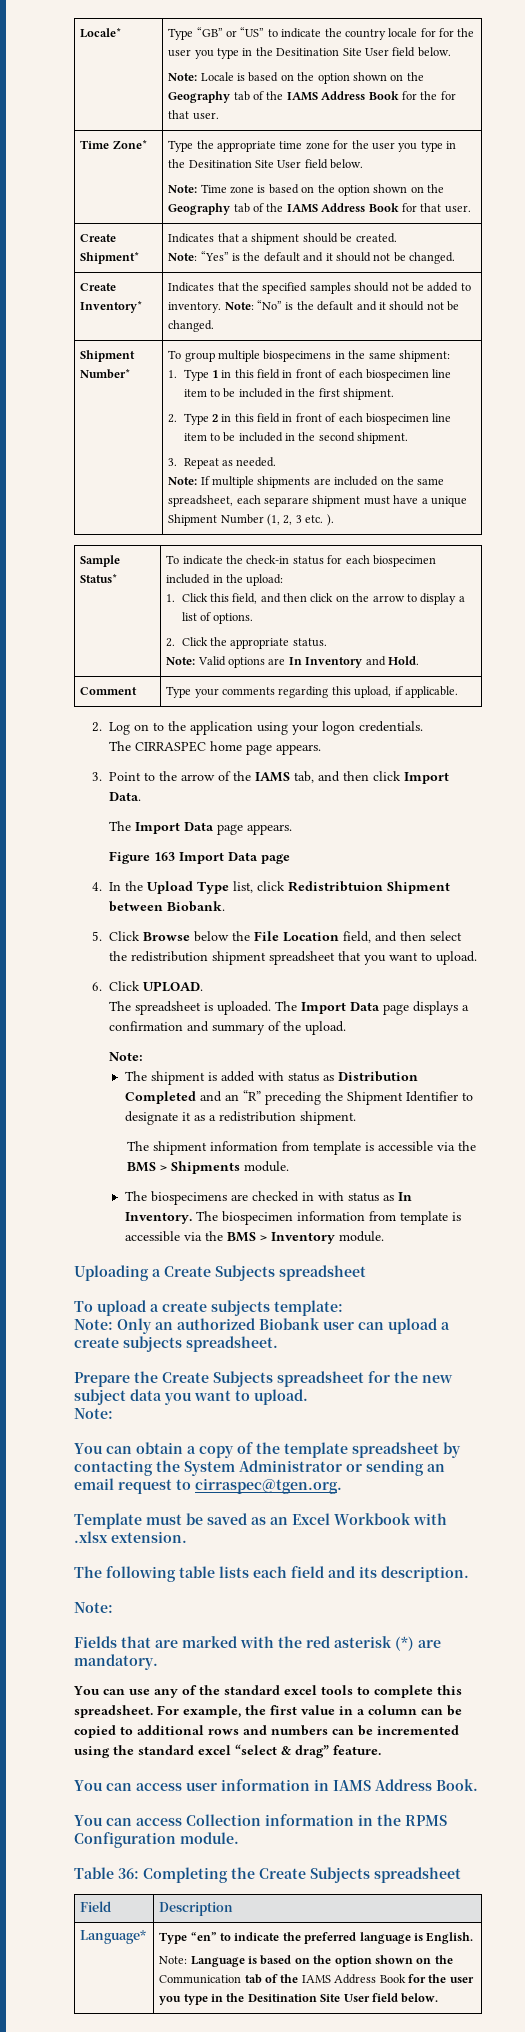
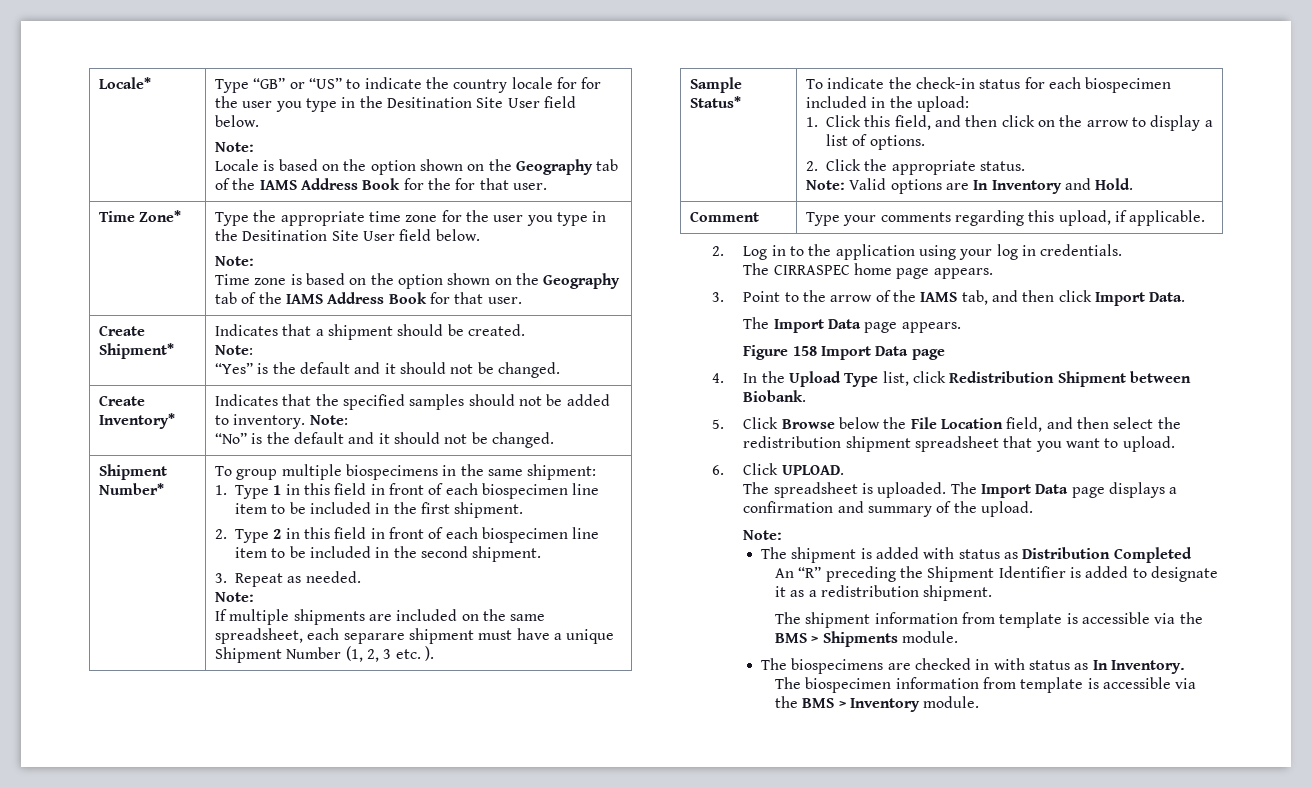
(198, 77) none -> (255, 147) //
(198, 189) none -> (255, 261) //
(198, 257) none -> (254, 350) //
(254, 306) none -> (348, 420) //
(198, 481) none -> (255, 597) //
[134,724,150,731] on -> [771,245,786,256] in
[322,721,356,735] logon -> [996,244,1036,260] log in
[154,852,176,861] 163 -> [792,346,817,356] 158
[288,881,384,892] Redistribtuion -> [949,371,1055,383] Redistribution
[199,1091,239,1102] and an -> [775,568,795,578] // An
(458, 1096) none -> [1069,566,1129,578] is added
(192, 1218) none -> (1185, 667) //
[74,1265,366,1281] [74,1300,343,1316] [74,1318,450,1334] [74,1336,278,1352] [74,1371,453,1387] [74,1389,308,1405] [74,1408,113,1419] [74,1442,461,1458] [74,1460,445,1476] [74,1478,342,1494] [74,1513,447,1529] [74,1531,187,1543] [74,1566,469,1582] [74,1602,113,1613] [74,1636,441,1651] [74,1654,158,1670] [73,1685,462,1698] [74,1705,462,1718] [74,1725,459,1738] [74,1744,381,1758] [74,1779,478,1791] [74,1814,447,1826] [74,1832,239,1848] [74,1867,461,1883] [80,1901,112,1912] [159,1902,234,1916] [80,1930,147,1944] [159,1932,474,1944] [159,1955,453,1967] [159,1974,474,1984] [159,1993,439,2005] // Uploading a Create Subjects spreadsheet // To upload a create subjects template: // Note: Only an authorized Biobank user can upload a create subjects spreadsheet. // Prepare the Create Subjects spreadsheet for the new subject data you want to upload. // Note: // You can obtain a copy of the template spreadsheet by contacting the System Administrator or sending an email request to cirraspec@tgen.org. // Template must be saved as an Excel Workbook with .xlsx extension. // The following table lists each field and its description. // Note: // Fields that are marked with the red asterisk (*) are mandatory. // You can use any of the standard excel tools to complete this spreadsheet. For example, the first value in a column can be copied to additional rows and numbers can be incremented using the standard excel “select & drag” feature. // You can access user information in IAMS Address Book. // You can access Collection information in the RPMS Configuration module. // Table 36: Completing the Create Subjects spreadsheet // Field | Description // Language* | Type “en” to indicate the preferred language is English. // Note: Language is based on the option shown on the Communication tab of the IAMS Address Book for the user you type in the Desitination Site User field below. -> (980, 702) none

